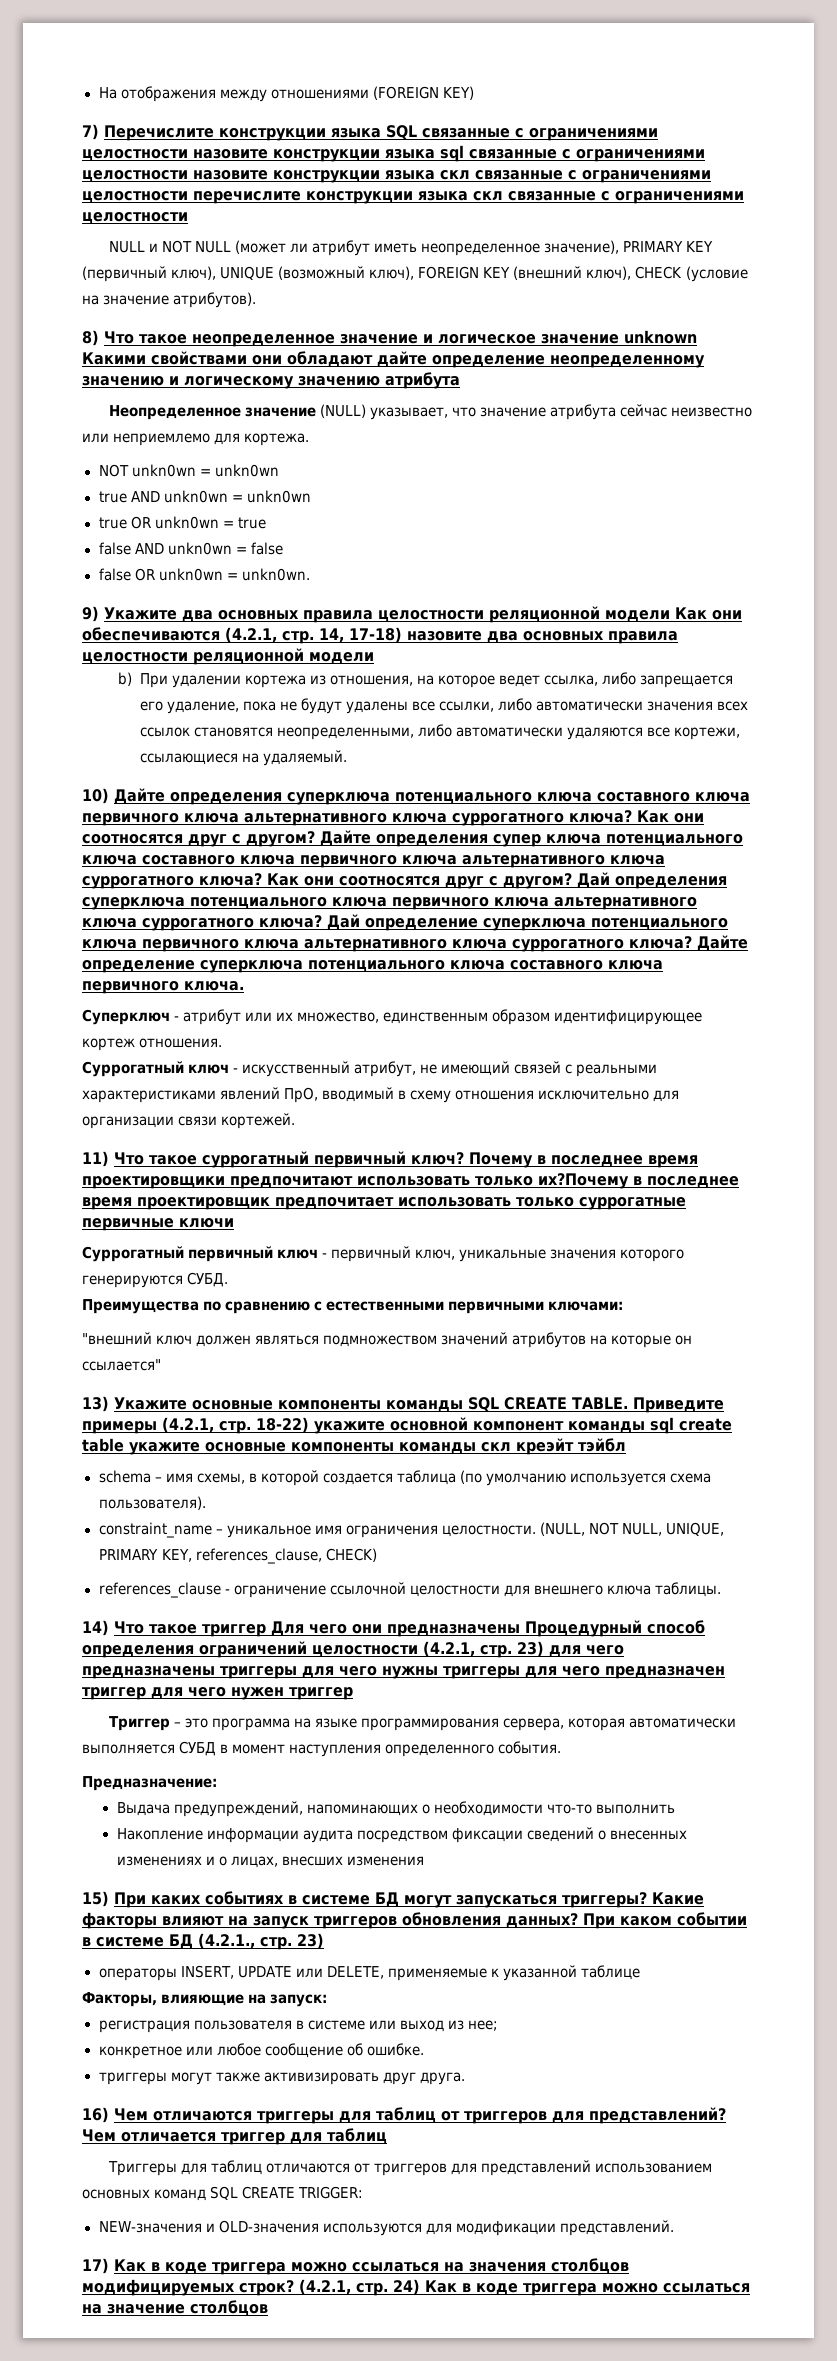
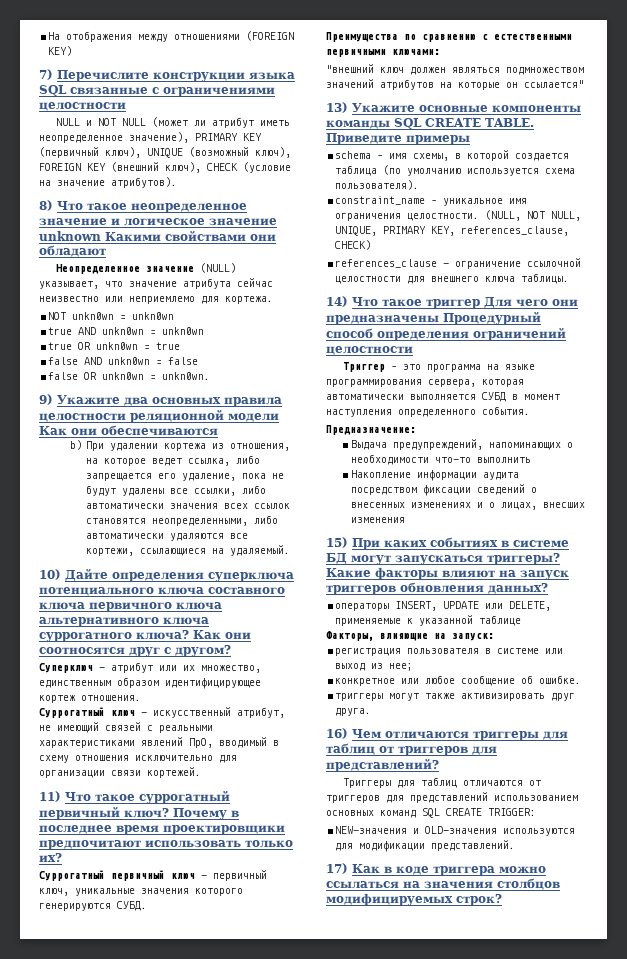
[193,145,705,162] [82,170,711,183] [82,191,744,204] [82,212,188,224] назовите конструкции языка sql связанные с ограничениями целостности назовите конструкции языка скл связанные с ограничениями целостности перечислите конструкции языка скл связанные с ограничениями целостности -> (126, 106) none
[377,351,705,368] [82,372,460,389] дайте определение неопределенному значению и логическому значению атрибута -> (106, 251) none
[225,627,678,644] [82,648,374,665] (4.2.1, стр. 14, 17-18) назовите два основных правила целостности реляционной модели -> (218, 430) none
[320,830,743,847] [82,855,665,868] [82,872,727,889] [82,897,697,910] [82,914,728,931] [82,935,748,952] [82,960,663,973] [82,981,244,994] Дайте определения супер ключа потенциального ключа составного ключа первичного ключа альтернативного ключа суррогатного ключа? Как они соотносятся друг с другом? Дай определения суперключа потенциального ключа первичного ключа альтернативного ключа суррогатного ключа? Дай определение суперключа потенциального ключа первичного ключа альтернативного ключа суррогатного ключа? Дайте определение суперключа потенциального ключа составного ключа первичного ключа. -> (231, 651) none
[538,1173,739,1189] [82,1197,686,1210] [82,1218,234,1231] их?Почему в последнее время проектировщик предпочитает использовать только суррогатные первичные ключи -> [39,853,62,862] их?
[162,1417,732,1434] [82,1438,626,1455] (4.2.1, стр. 18-22) укажите основной компонент команды sql create table укажите основные компоненты команды скл креэйт тэйбл -> (470, 140) none
[423,1641,624,1658] [82,1666,725,1679] [82,1687,353,1700] (4.2.1, стр. 23) для чего предназначены триггеры для чего нужны триггеры для чего предназначен триггер для чего нужен триггер -> (413, 350) none
[583,1912,747,1929] [82,1933,324,1950] При каком событии в системе БД (4.2.1., стр. 23) -> (548, 588) none
[82,2128,387,2145] Чем отличается триггер для таблиц -> (439, 765) none
[299,2279,750,2296] [82,2300,268,2316] (4.2.1, стр. 24) Как в коде триггера можно ссылаться на значение столбцов -> (502, 900) none

